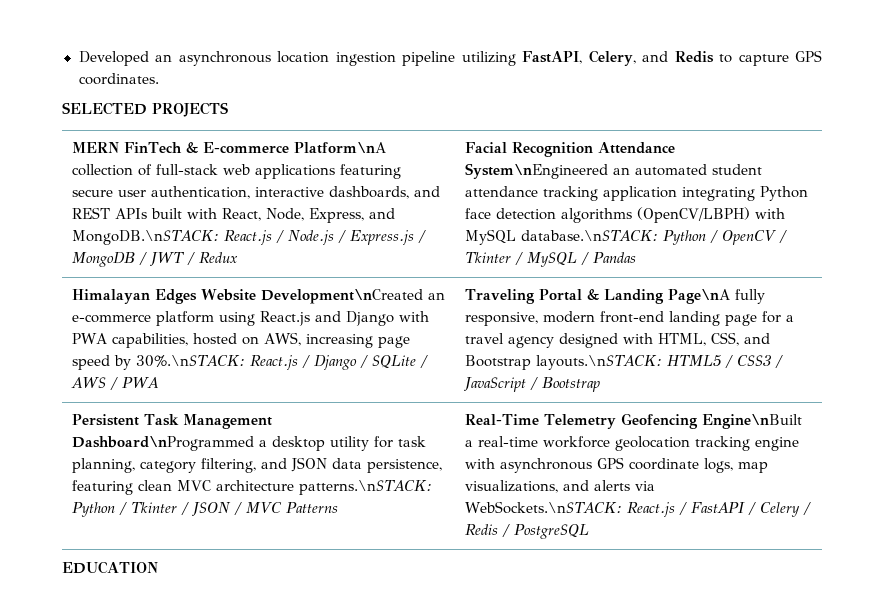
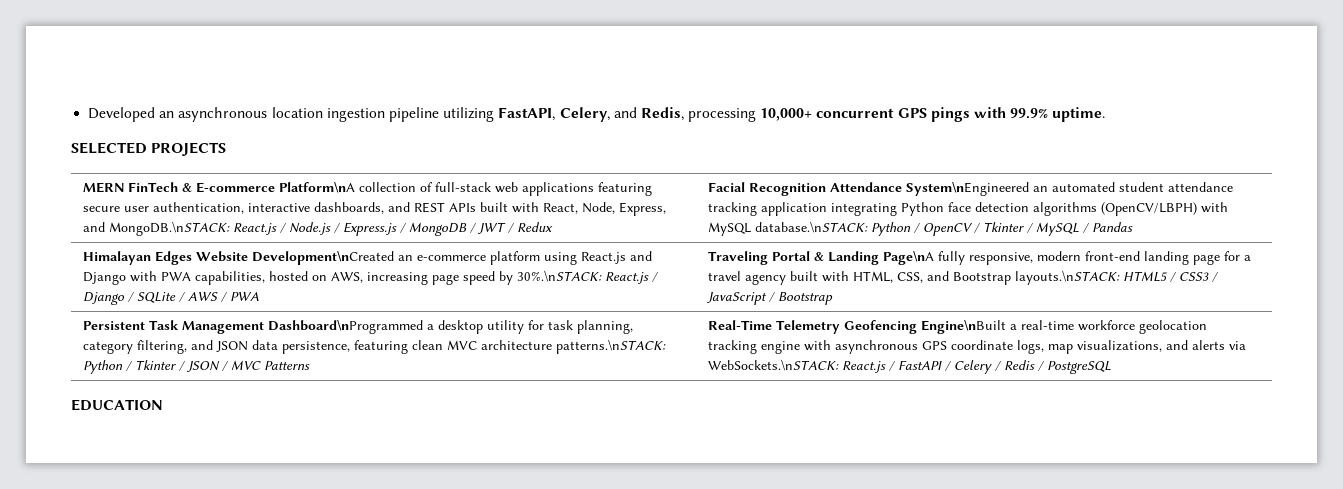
[674,50,822,66] [78,73,159,85] Redis to capture GPS coordinates. -> [640,107,1106,122] Redis, processing 10,000+ concurrent GPS pings with 99.9% uptime.
[559,333,619,348] designed -> [790,271,819,281] built

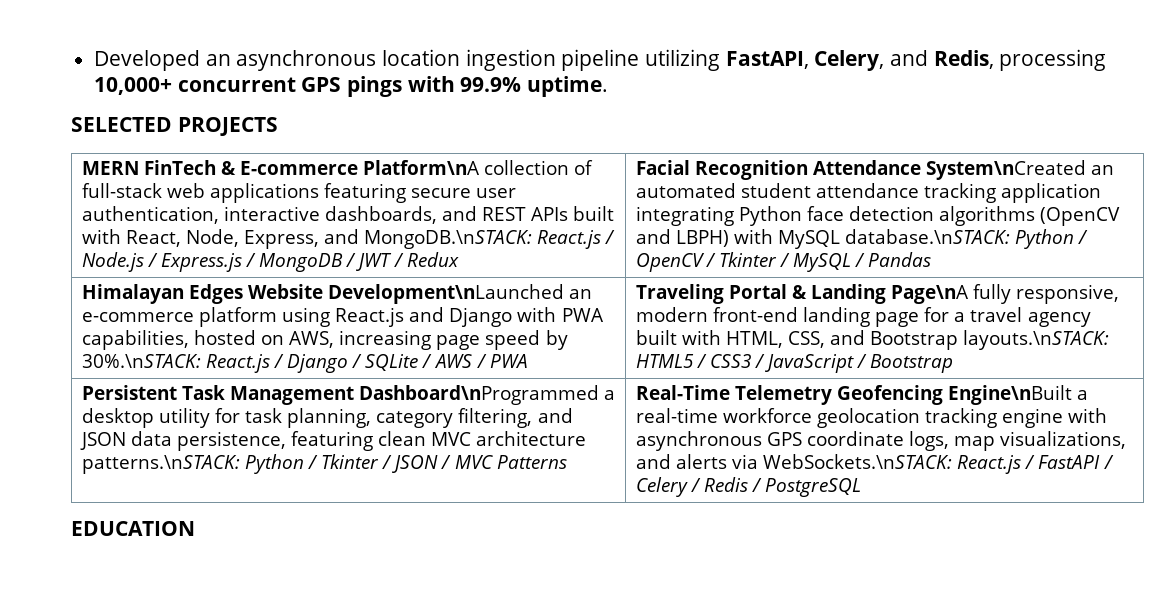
[906,182,1030,196] System\nEngineered -> [925,160,1086,180] System\nCreated
[1101,202,1198,216] (OpenCV/LBPH) -> [1040,207,1121,226] [635,229,729,247] (OpenCV and LBPH)
[252,251,395,265] Development\nCreated -> [327,284,564,304] Development\nLaunched

